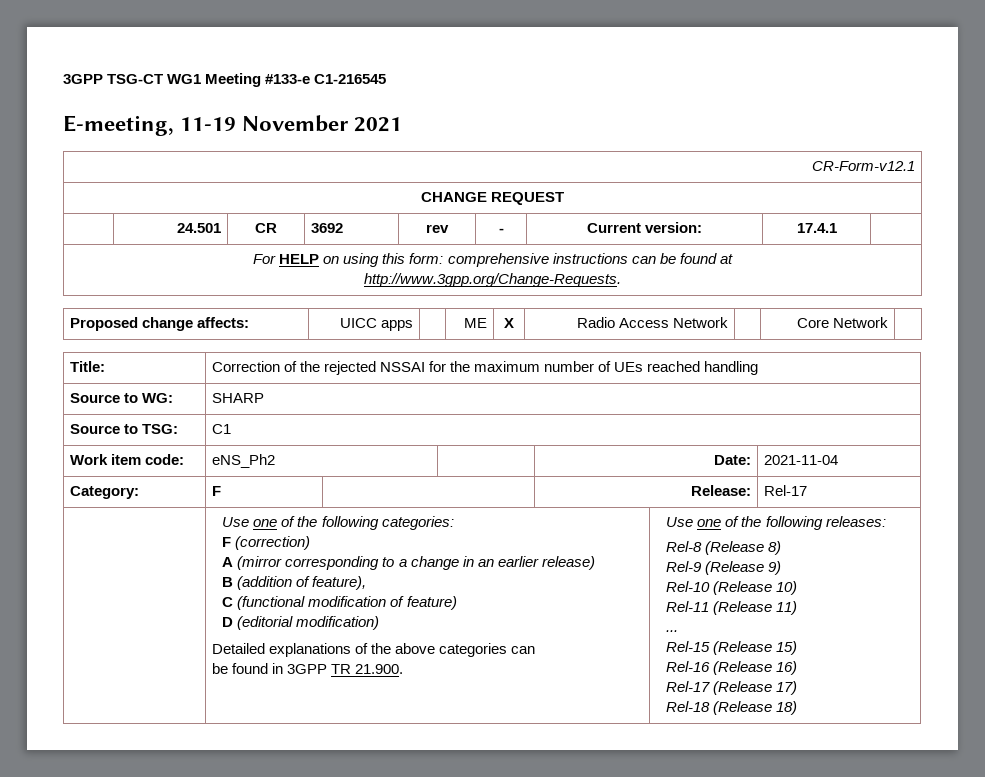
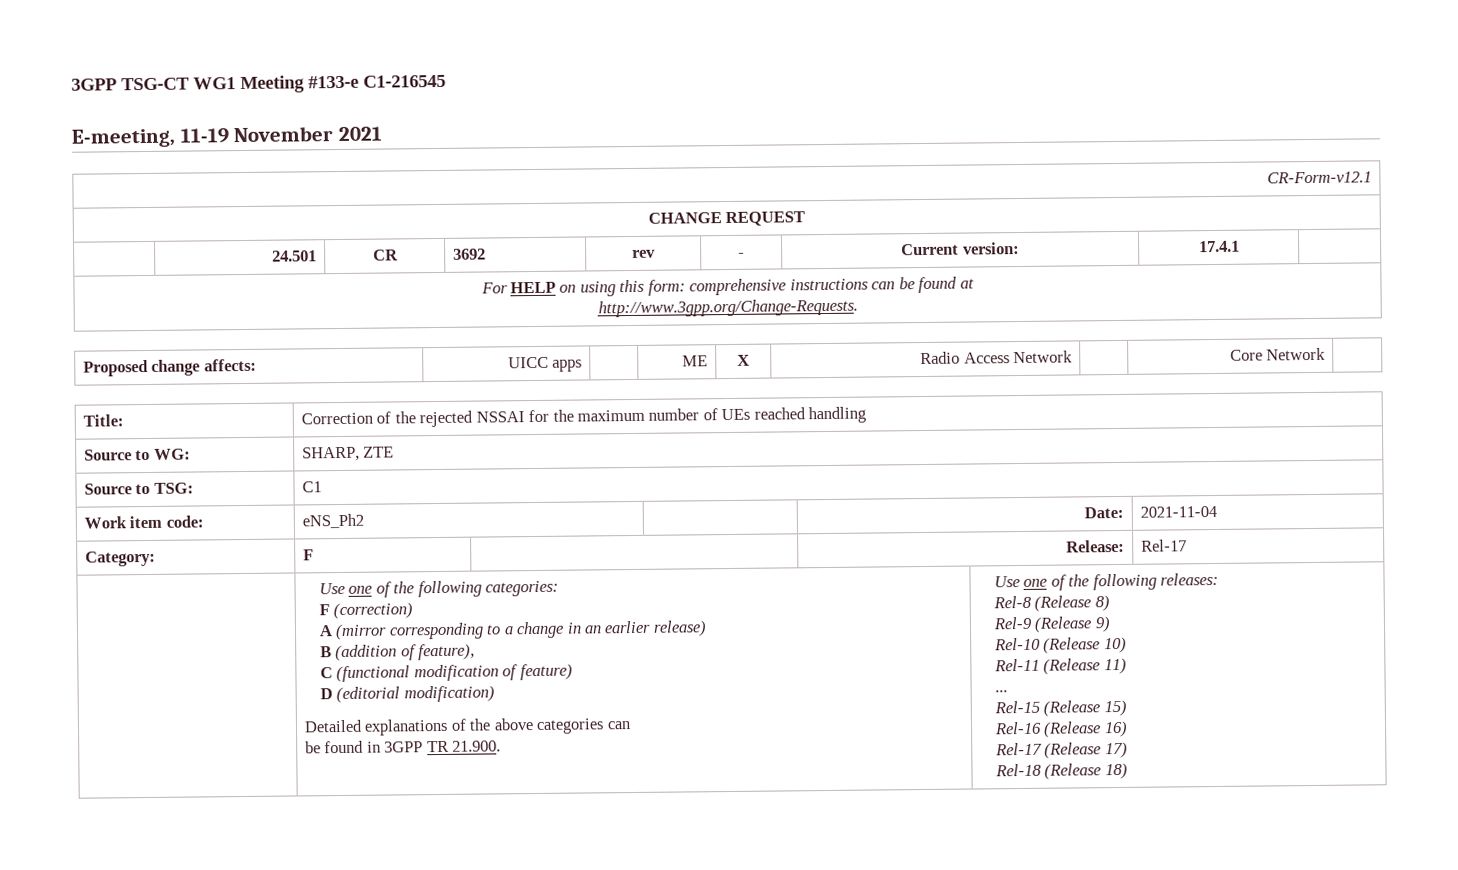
[211,393,264,403] SHARP -> [301,446,395,462] SHARP, ZTE

